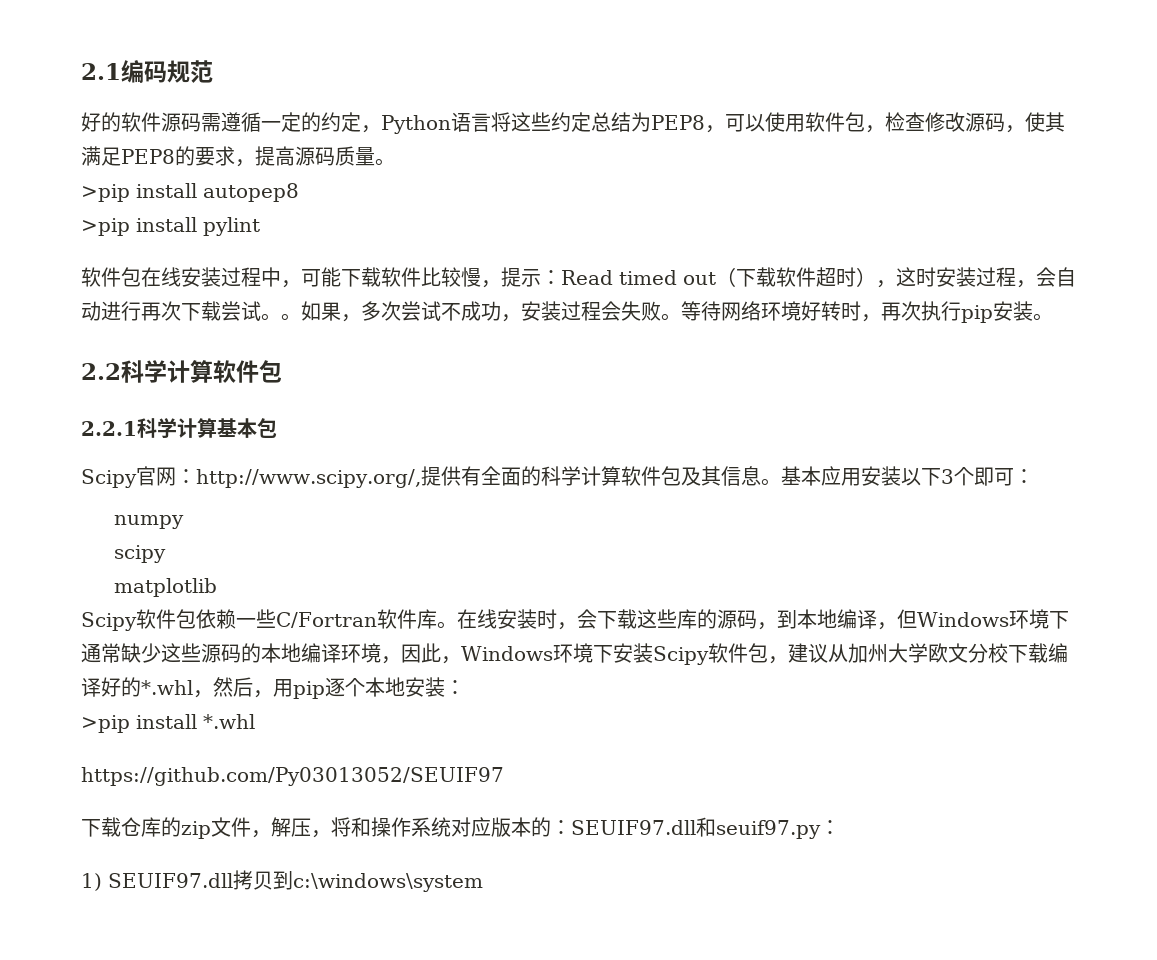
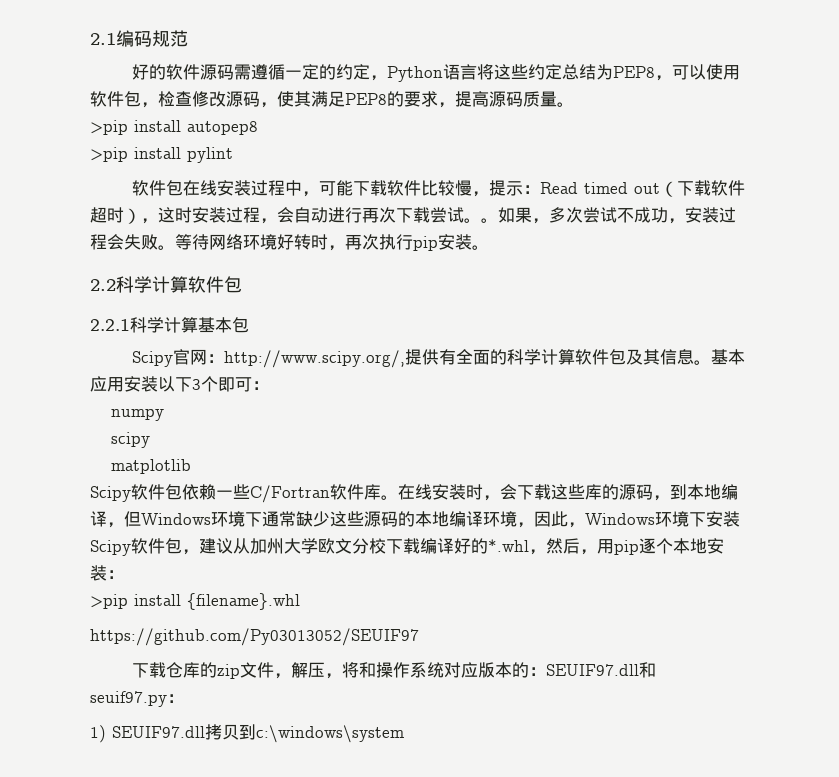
[203,714,255,729] *.whl -> [187,593,300,610] {filename}.whl

